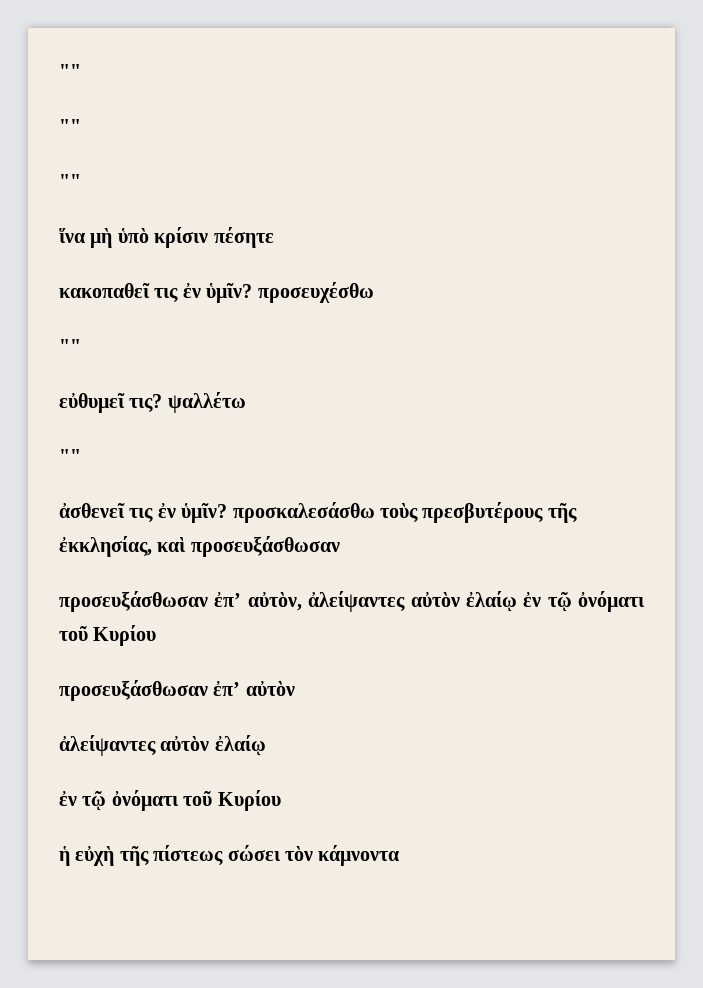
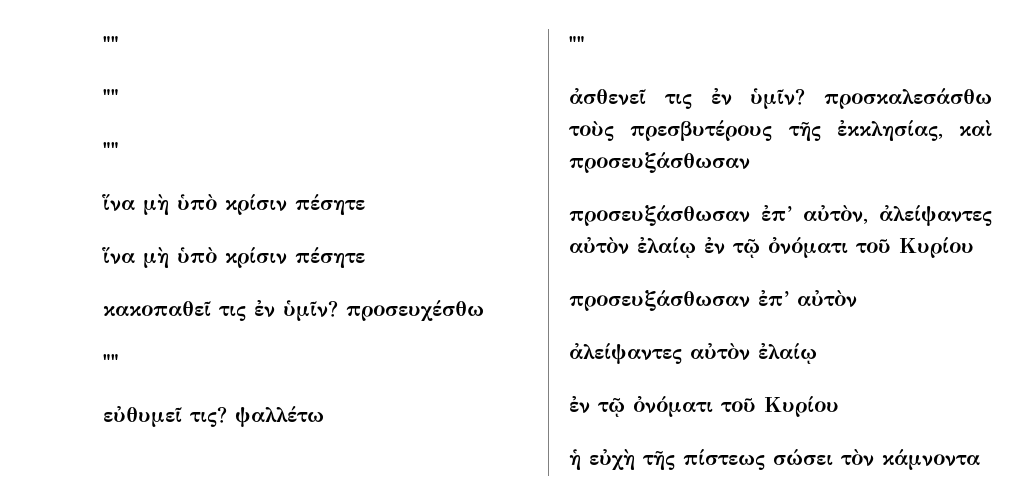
(274, 237) none -> [102,247,365,268] // ἵνα μὴ ὑπὸ κρίσιν πέσητε

